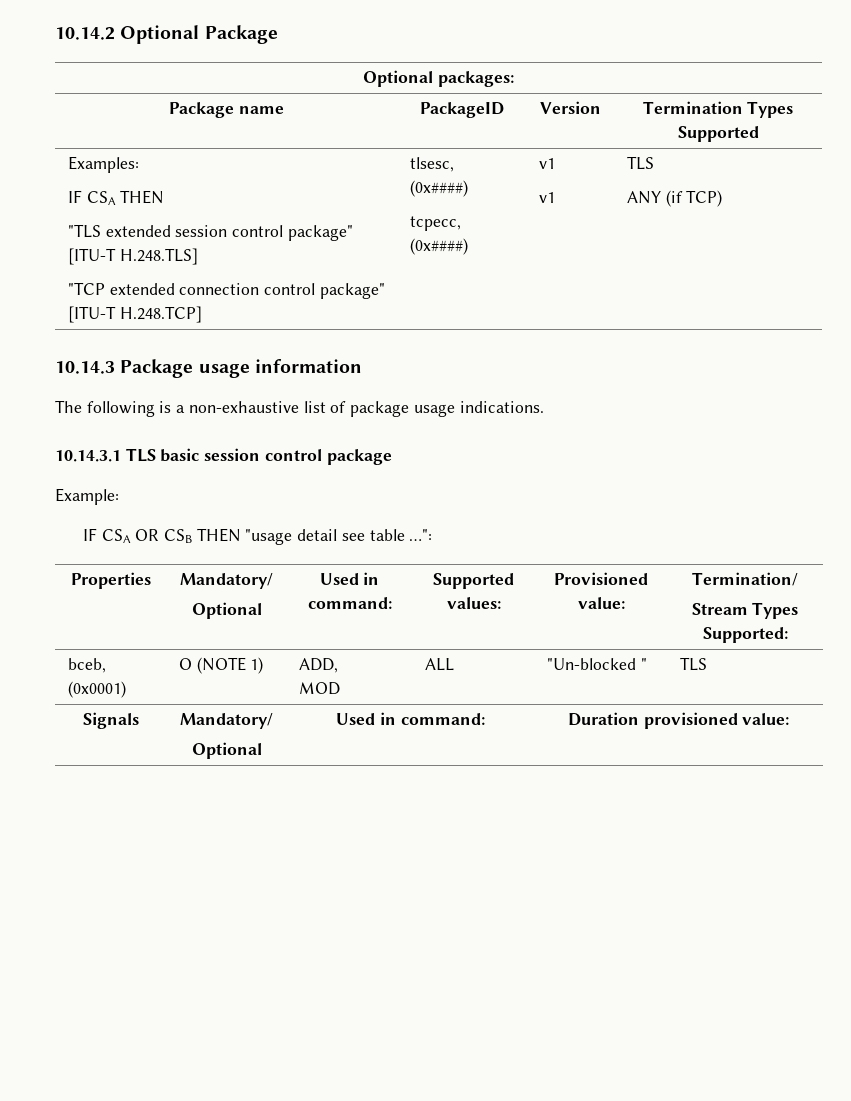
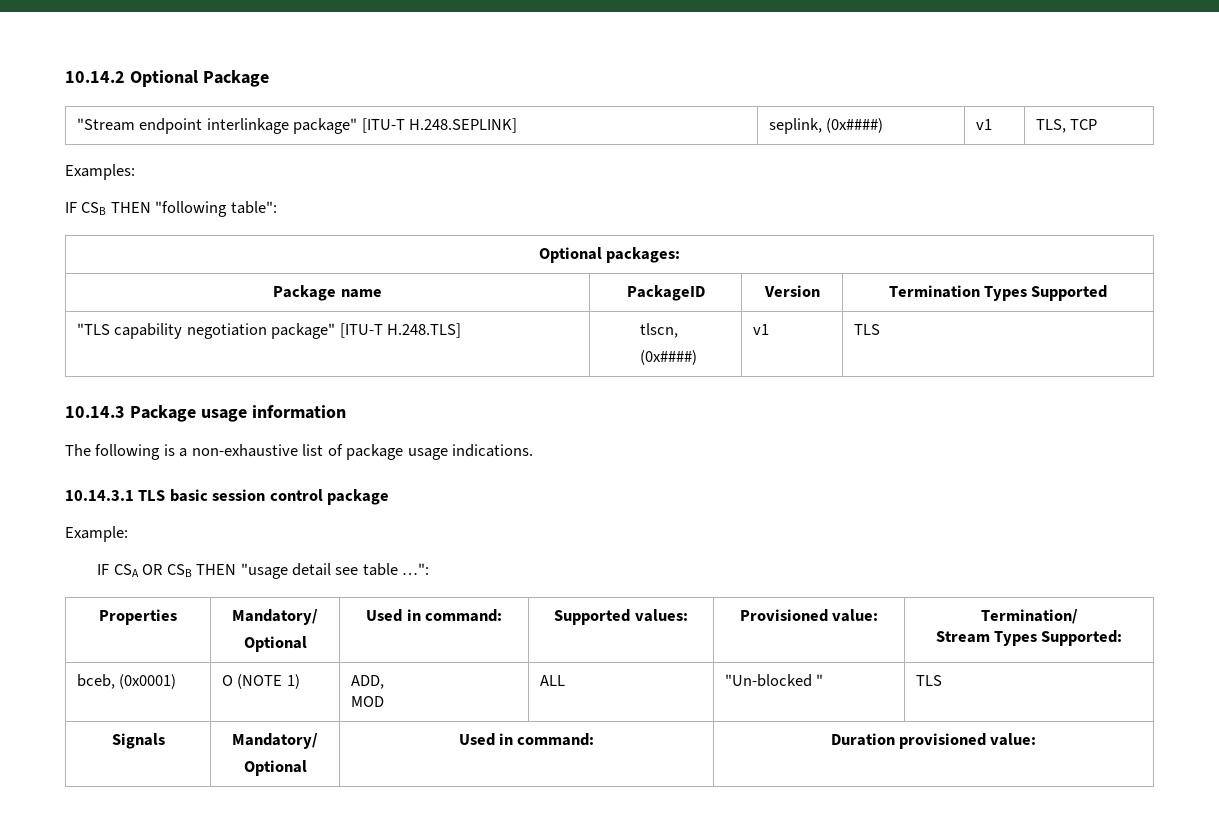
(278, 34) none -> [76,118,518,134] [768,118,884,134] [975,119,992,130] [1035,119,1098,133] [65,164,135,180] [65,201,277,217] // "Stream endpoint interlinkage package" [ITU-T H.248.SEPLINK] | seplink, (0x####) | v1 | TLS, TCP // Examples: // IF CSB THEN "following table":
[67,156,139,173] [67,190,165,205] [67,224,353,241] [67,248,198,265] [67,282,385,299] [67,306,202,323] [409,157,454,172] [409,180,468,197] [409,216,461,231] [409,238,468,255] [538,158,555,169] [538,192,555,203] [626,156,654,170] [626,190,723,207] Examples: // IF CSA THEN // "TLS extended session control package" [ITU-T H.248.TLS] // "TCP extended connection control package" [ITU-T H.248.TCP] | tlsesc, (0x####) // tcpecc, (0x####) | v1 // v1 | TLS // ANY (if TCP) -> [76,323,462,339] [639,323,678,338] [639,350,697,365] [752,324,769,335] [853,324,880,335] "TLS capability negotiation package" [ITU-T H.248.TLS] | tlscn, // (0x####) | v1 | TLS

